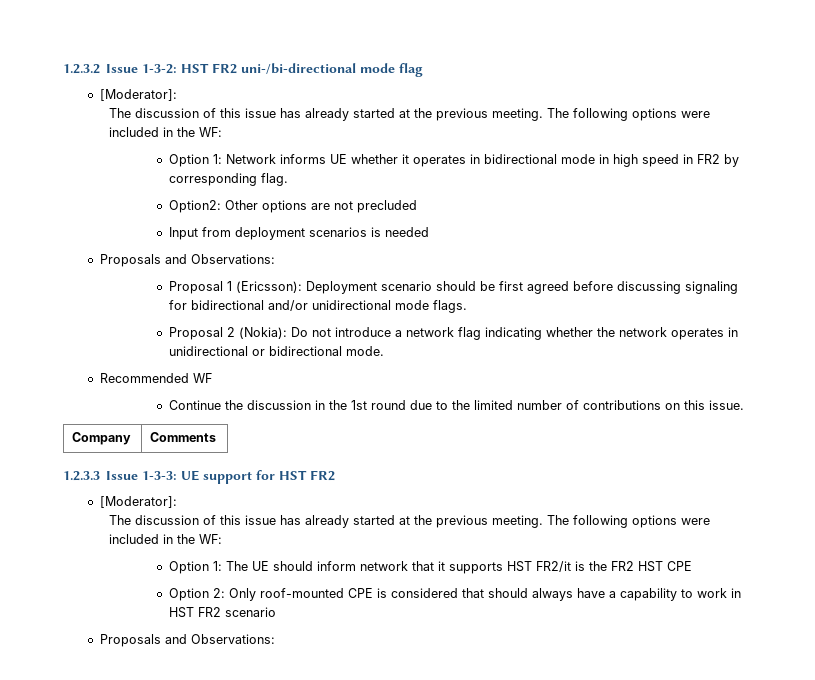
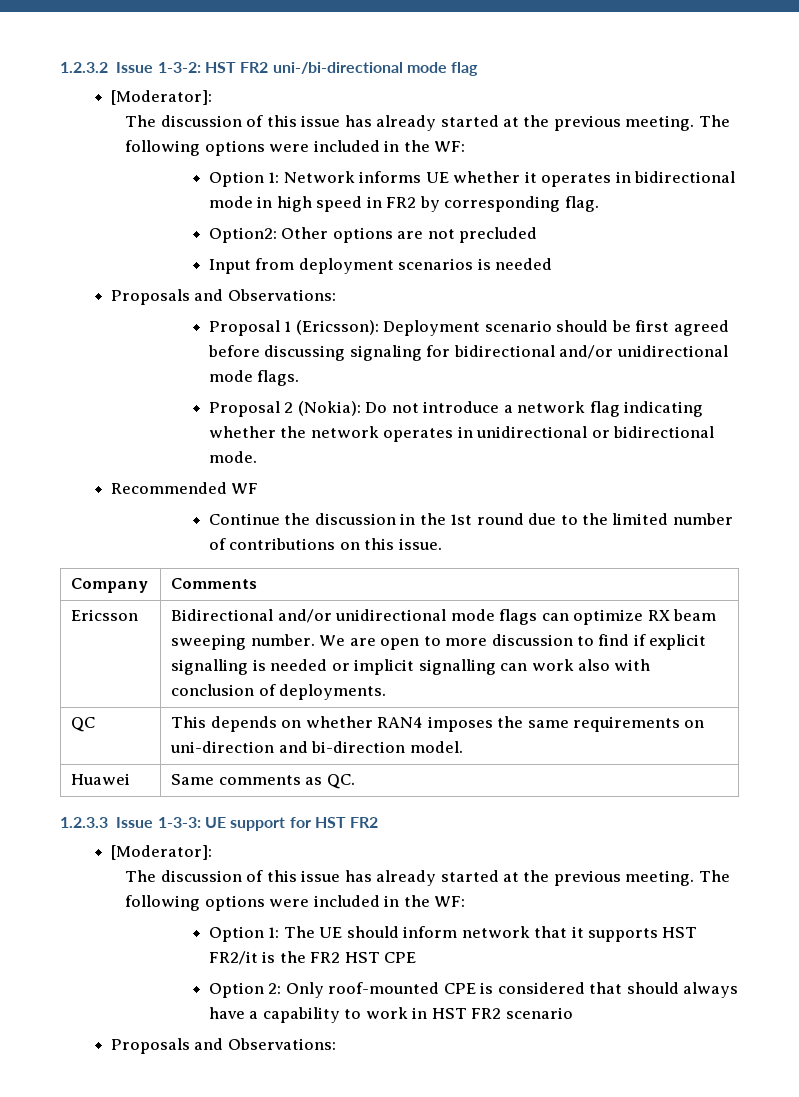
(217, 437) none -> [71,609,139,621] [171,609,716,625] [171,634,707,650] [171,659,651,675] [171,684,387,700] [71,717,96,732] [171,716,705,732] [170,741,463,753] [71,773,131,785] [171,774,355,789] // Ericsson | Bidirectional and/or unidirectional mode flags can optimize RX beam sweeping number. We are open to more discussion to find if explicit signalling is needed or implicit signalling can work also with conclusion of deployments. // QC | This depends on whether RAN4 imposes the same requirements on uni-direction and bi-direction model. // Huawei | Same comments as QC.

